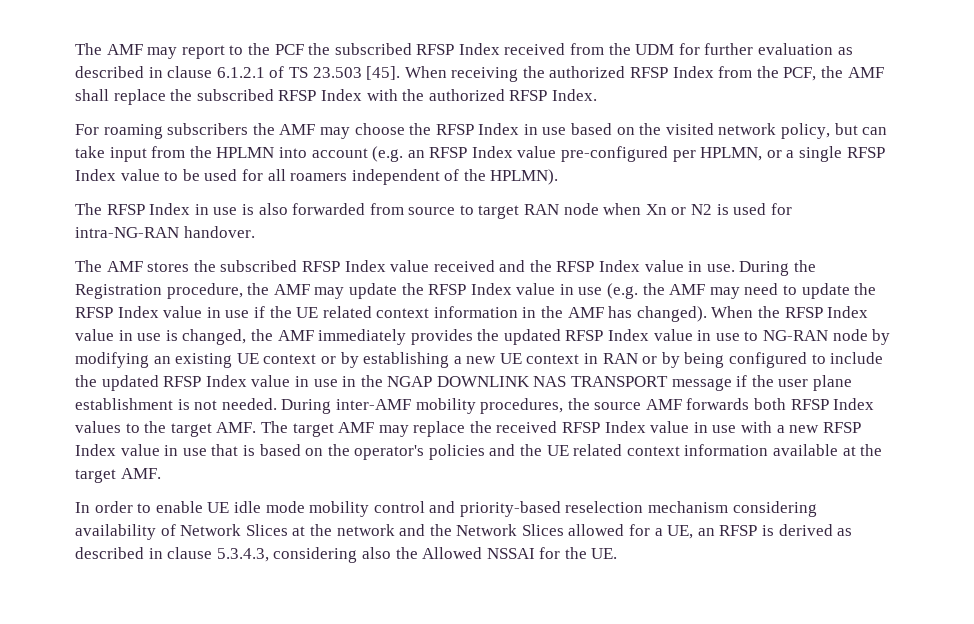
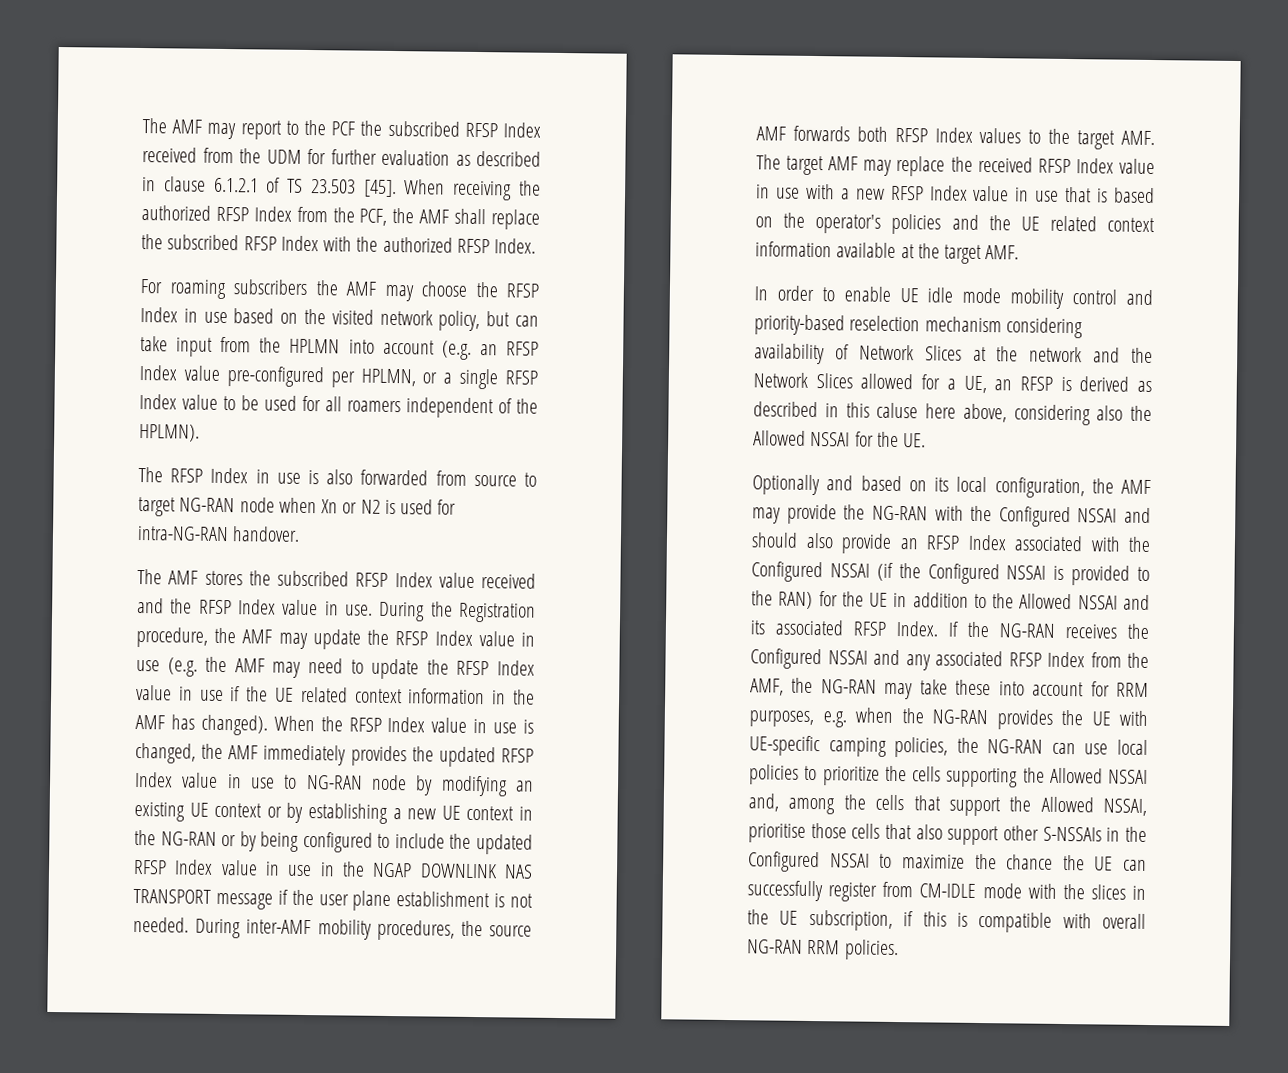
[524,204,560,215] RAN -> [179,497,236,513] NG-RAN
[602,353,638,364] RAN -> [134,829,217,846] the NG-RAN
[167,547,269,562] clause 5.3.4.3, -> [845,402,1007,423] this caluse here above,
(618, 553) none -> [752,474,1151,499] [752,503,1151,528] [751,532,1151,554] [751,561,1150,586] [751,590,1150,611] [750,619,1149,639] [750,648,1149,671] [750,677,1149,700] [749,707,1148,730] [749,735,1148,758] [749,764,1148,788] [748,793,1147,817] [748,822,1147,846] [748,851,1147,873] [747,880,1146,902] [747,909,1146,933] [747,939,899,961] // Optionally and based on its local configuration, the AMF may provide the NG-RAN with the Configured NSSAI and should also provide an RFSP Index associated with the Configured NSSAI (if the Configured NSSAI is provided to the RAN) for the UE in addition to the Allowed NSSAI and its associated RFSP Index. If the NG-RAN receives the Configured NSSAI and any associated RFSP Index from the AMF, the NG-RAN may take these into account for RRM purposes, e.g. when the NG-RAN provides the UE with UE-specific camping policies, the NG-RAN can use local policies to prioritize the cells supporting the Allowed NSSAI and, among the cells that support the Allowed NSSAI, prioritise those cells that also support other S-NSSAIs in the Configured NSSAI to maximize the chance the UE can successfully register from CM-IDLE mode with the slices in the UE subscription, if this is compatible with overall NG-RAN RRM policies.

